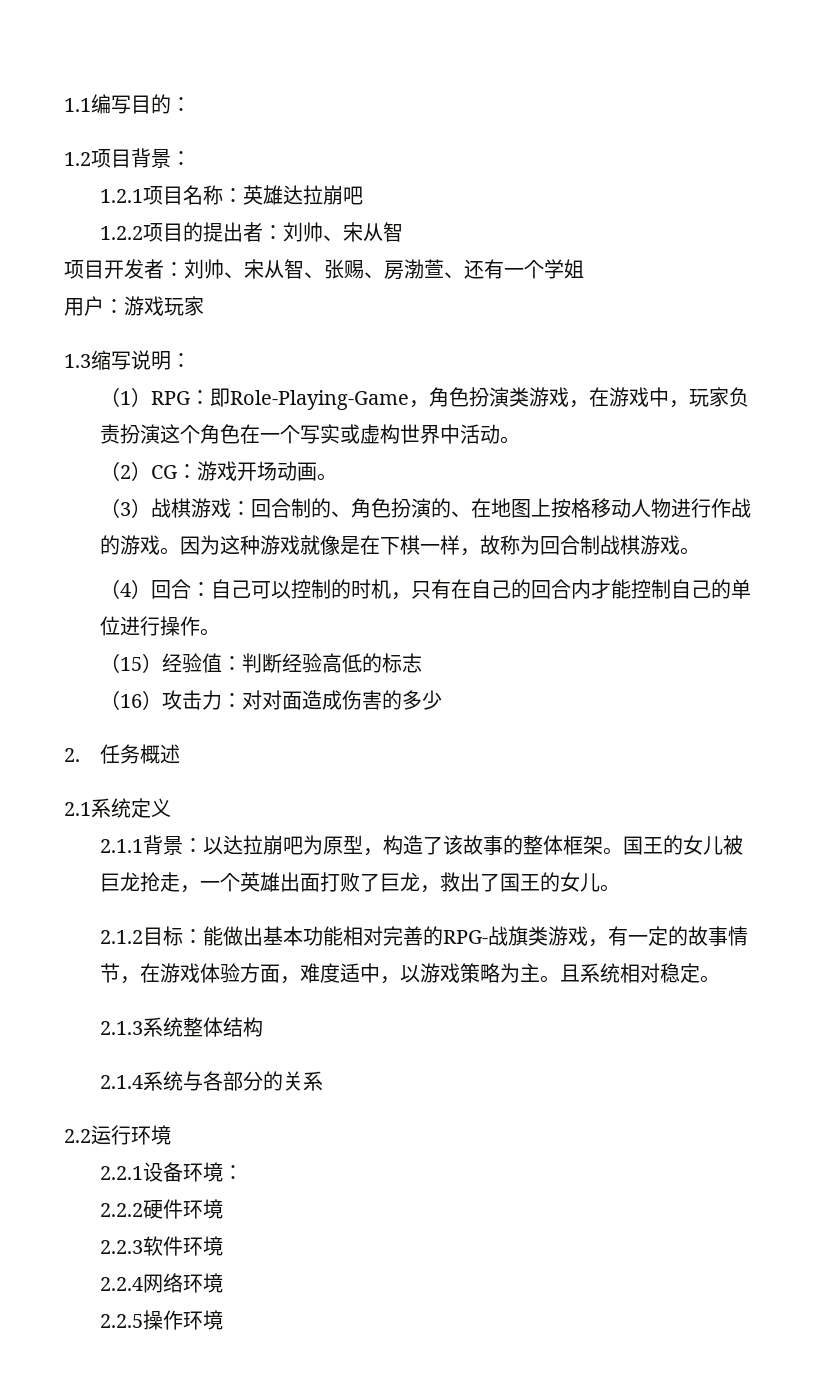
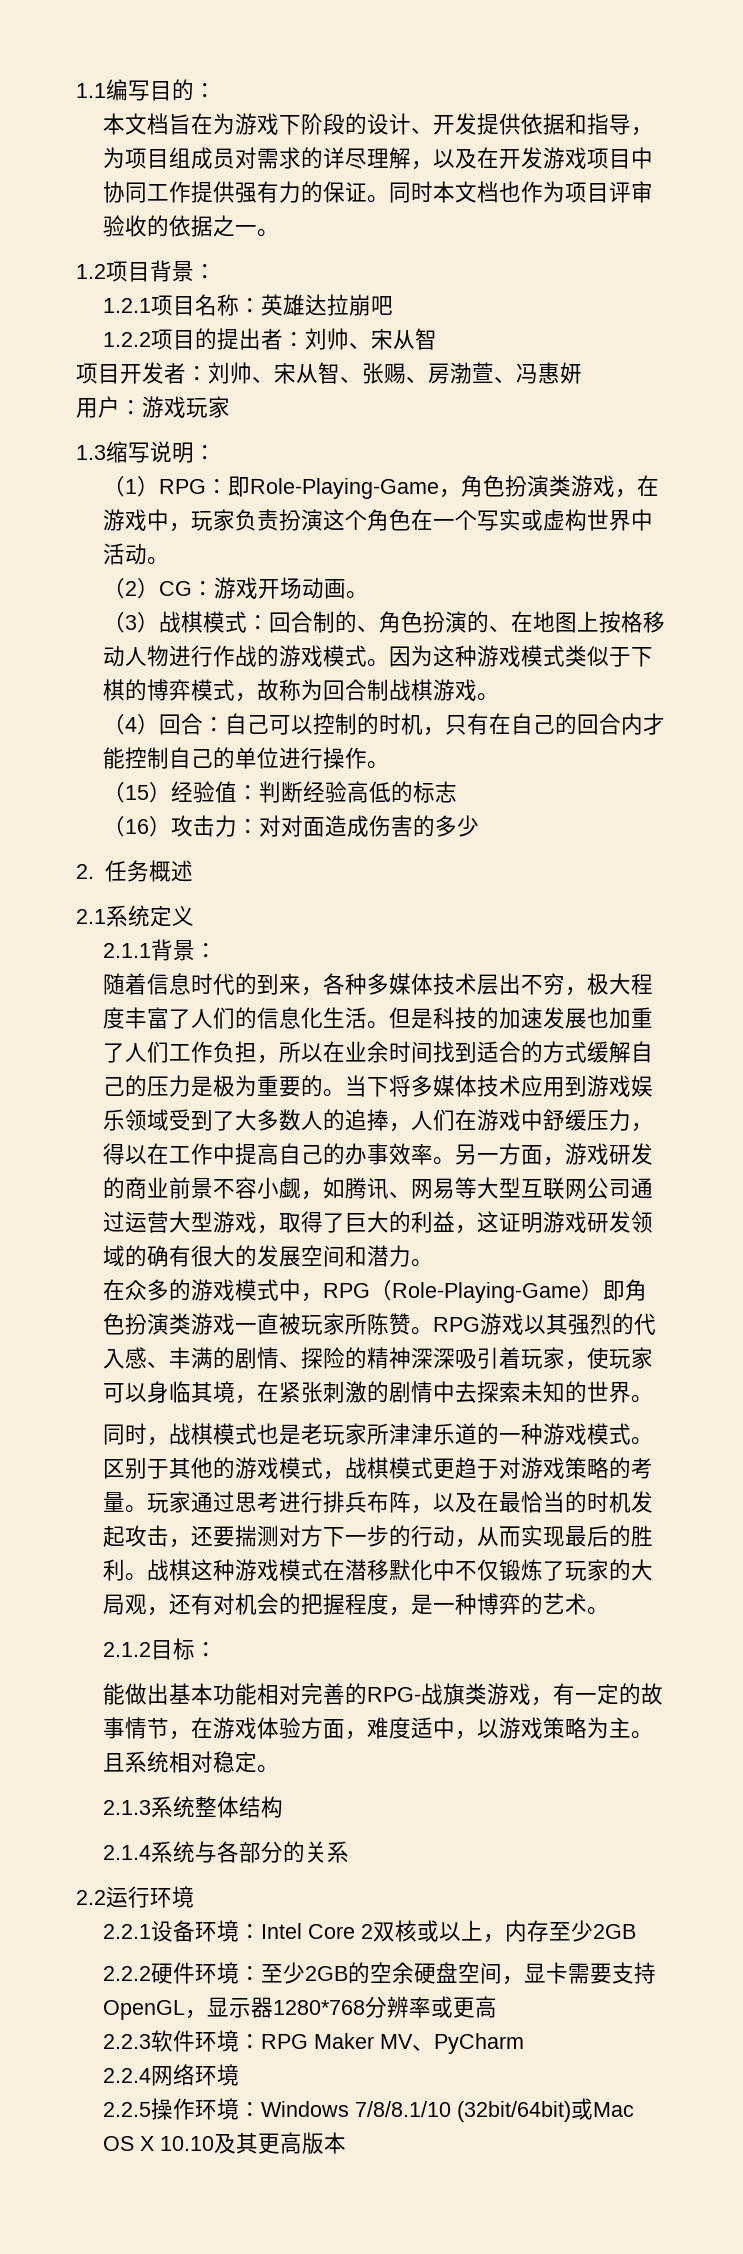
(191, 104) none -> [103,113,654,136] [103,147,654,170] [103,181,654,203] [103,215,280,237] // 本文档旨在为游戏下阶段的设计、开发提供依据和指导，为项目组成员对需求的详尽理解，以及在开发游戏项目中协同工作提供强有力的保证。同时本文档也作为项目评审验收的依据之一。
[464,259,584,279] 还有一个学姐 -> [516,362,582,384] 冯惠妍
[190,498,231,518] 游戏 -> [203,611,248,633] 模式
(160, 545) none -> [323,645,368,667] 模式
[299,535,460,555] 就像是在下棋一样 -> [521,645,654,667] [103,679,236,701] 模式类似于下棋的博弈模式
[202,835,743,856] [99,872,600,893] 以达拉崩吧为原型，构造了该故事的整体框架。国王的女儿被巨龙抢走，一个英雄出面打败了巨龙，救出了国王的女儿 -> [103,973,654,996] [103,1007,654,1029] [103,1041,654,1064] [103,1075,654,1097] [103,1109,654,1132] [103,1143,654,1166] [103,1177,654,1200] [103,1211,654,1234] [103,1245,434,1267] [103,1279,648,1303] [103,1313,657,1335] [103,1347,654,1370] [103,1381,654,1404] [103,1423,654,1446] [103,1457,654,1480] [103,1491,654,1514] [103,1525,654,1548] [103,1559,654,1581] [103,1593,588,1616] // 随着信息时代的到来，各种多媒体技术层出不穷，极大程度丰富了人们的信息化生活。但是科技的加速发展也加重了人们工作负担，所以在业余时间找到适合的方式缓解自己的压力是极为重要的。当下将多媒体技术应用到游戏娱乐领域受到了大多数人的追捧，人们在游戏中舒缓压力，得以在工作中提高自己的办事效率。另一方面，游戏研发的商业前景不容小觑，如腾讯、网易等大型互联网公司通过运营大型游戏，取得了巨大的利益，这证明游戏研发领域的确有很大的发展空间和潜力。 // 在众多的游戏模式中，RPG（Role-Playing-Game）即角色扮演类游戏一直被玩家所陈赞。RPG游戏以其强烈的代入感、丰满的剧情、探险的精神深深吸引着玩家，使玩家可以身临其境，在紧张刺激的剧情中去探索未知的世界。 // 同时，战棋模式也是老玩家所津津乐道的一种游戏模式。区别于其他的游戏模式，战棋模式更趋于对游戏策略的考量。玩家通过思考进行排兵布阵，以及在最恰当的时机发起攻击，还要揣测对方下一步的行动，从而实现最后的胜利。战棋这种游戏模式在潜移默化中不仅锻炼了玩家的大局观，还有对机会的把握程度，是一种博弈的艺术
(203, 936) none -> (218, 1649) //
[99,1199,223,1219] [99,1236,223,1256] // 2.2.2硬件环境 // 2.2.3软件环境 -> [261,1920,637,1943] [103,1962,657,1985] [103,1996,498,2020] [103,2030,525,2054] Intel Core 2双核或以上，内存至少2GB // 2.2.2硬件环境：至少2GB的空余硬盘空间，显卡需要支持OpenGL，显示器1280*768分辨率或更高 // 2.2.3软件环境：RPG Maker MV、PyCharm
(223, 1320) none -> [239,2098,635,2122] [103,2132,347,2154] ：Windows 7/8/8.1/10 (32bit/64bit)或Mac OS X 10.10及其更高版本

